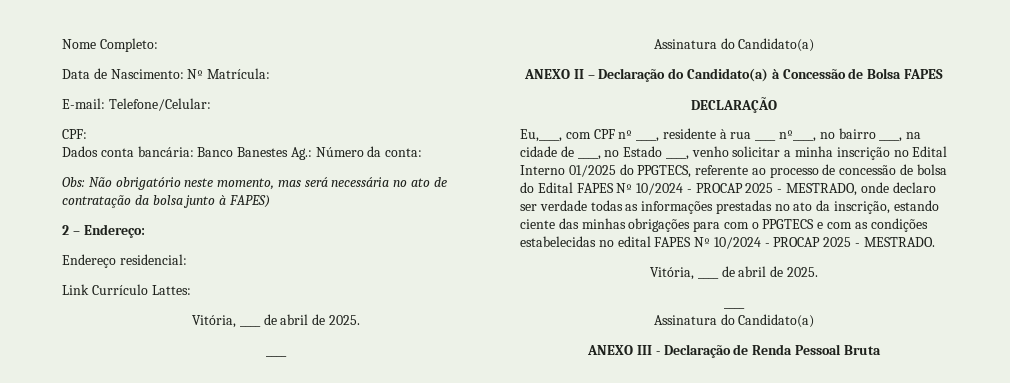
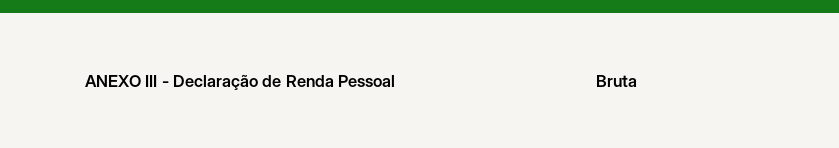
[62,38,158,52] [62,68,271,79] [62,98,211,111] [62,129,87,139] [62,146,423,160] [62,177,447,190] [62,195,270,208] [62,224,145,238] [62,254,187,268] [62,284,191,295] [192,315,261,328] [263,314,360,325] [266,355,287,357] [653,38,815,52] [524,68,943,82] [691,97,777,113] [520,128,752,142] [755,128,922,142] [520,146,948,160] [520,164,947,178] [520,182,936,196] [520,200,939,214] [520,218,928,232] [520,236,935,249] [650,267,719,280] [721,266,818,277] [724,307,745,309] [653,314,815,328] Nome Completo: // Data de Nascimento: Nº Matrícula: // E-mail: Telefone/Celular: // CPF: // Dados conta bancária: Banco Banestes Ag.: Número da conta: // Obs: Não obrigatório neste momento, mas será necessária no ato de contratação da bolsa junto à FAPES) // 2 – Endereço: // Endereço residencial: // Link Currículo Lattes: // Vitória, ____ de abril de 2025. // ____ // Assinatura do Candidato(a) // ANEXO II – Declaração do Candidato(a) à Concessão de Bolsa FAPES // DECLARAÇÃO // Eu,____, com CPF nº ____, residente à rua ____ nº____, no bairro ____, na cidade de ____, no Estado ____, venho solicitar a minha inscrição no Edital Interno 01/2025 do PPGTECS, referente ao processo de concessão de bolsa do Edital FAPES Nº 10/2024 - PROCAP 2025 - MESTRADO, onde declaro ser verdade todas as informações prestadas no ato da inscrição, estando ciente das minhas obrigações para com o PPGTECS e com as condições estabelecidas no edital FAPES Nº 10/2024 - PROCAP 2025 - MESTRADO. // Vitória, ____ de abril de 2025. // ____ // Assinatura do Candidato(a) // -> (84, 81) none

